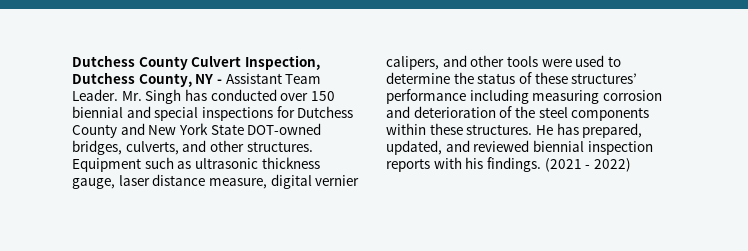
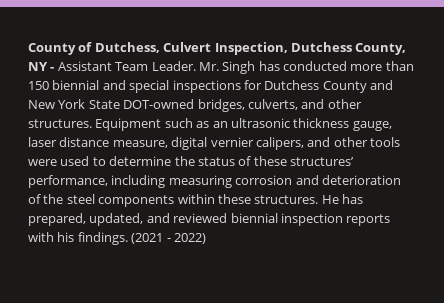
[72,55,188,70] Dutchess County -> [28,42,160,55] County of Dutchess,
[280,93,309,101] over -> [350,61,414,71] more than
(192, 165) none -> [212,121,228,128] an
[386,89,466,104] performance -> [28,175,108,188] performance,

